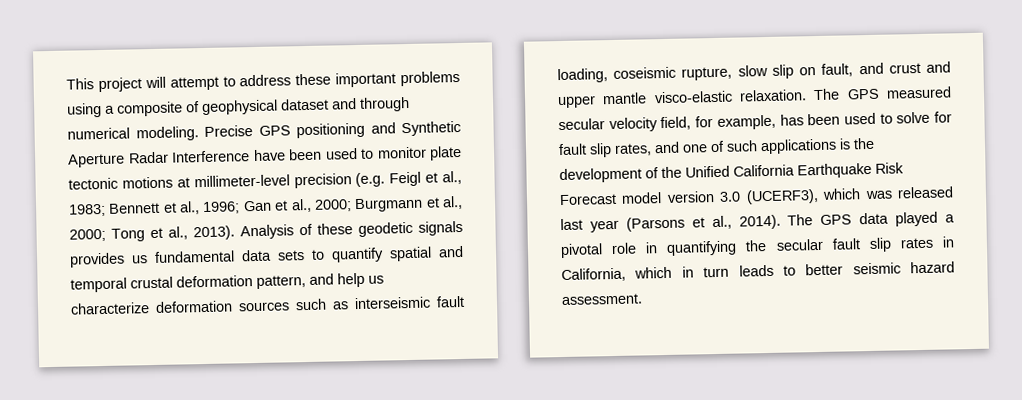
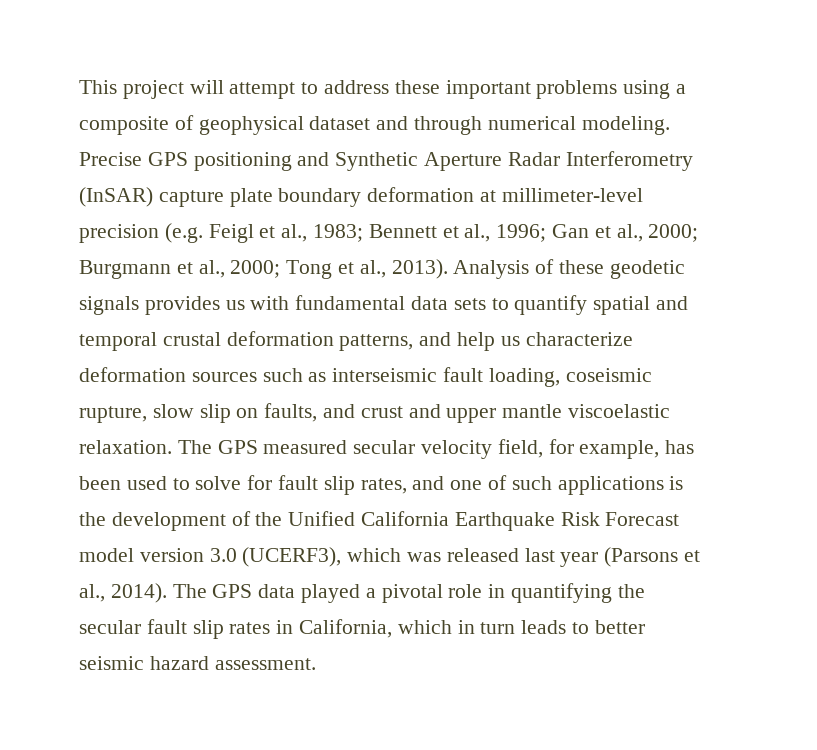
[171,145,462,163] [68,176,173,190] Interference have been used to monitor plate tectonic motions -> [565,151,693,171] [79,187,475,207] Interferometry (InSAR) capture plate boundary deformation
(148, 259) none -> [250,296,290,310] with
[256,275,306,289] pattern, -> [339,334,414,351] patterns,
[821,63,854,77] fault, -> [264,403,318,422] faults,
[653,90,733,104] visco-elastic -> [568,404,671,418] viscoelastic

